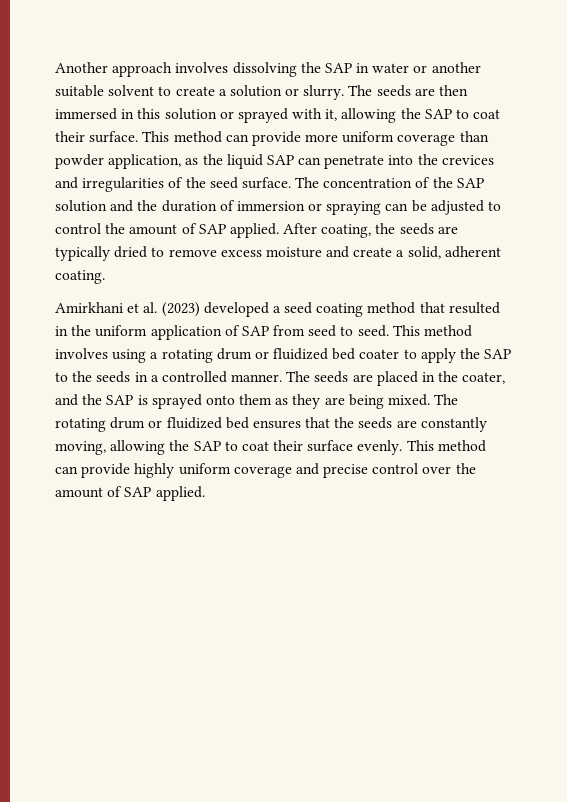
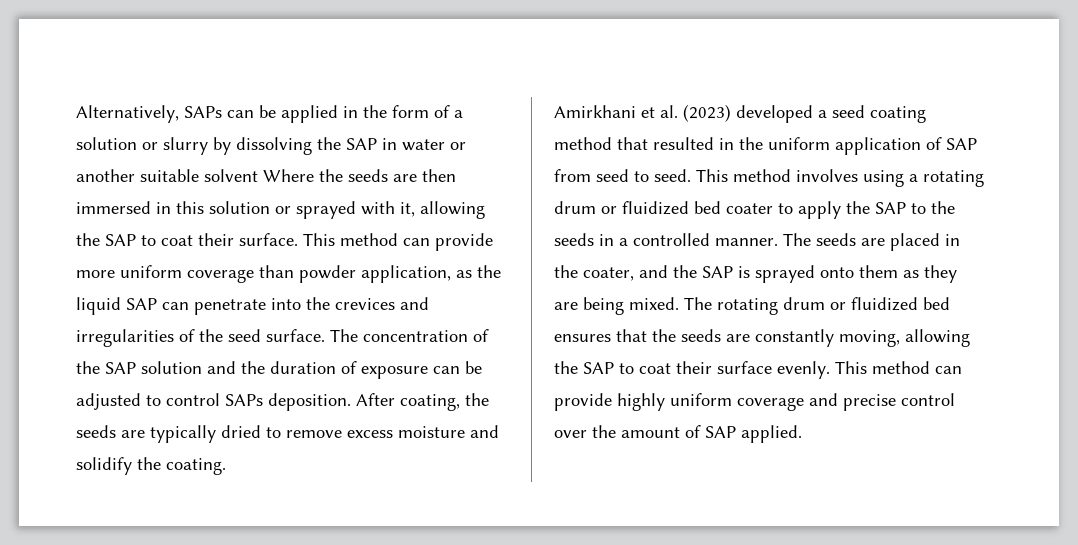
[55,62,229,77] Another approach involves -> [76,105,463,123] [76,137,231,155] Alternatively, SAPs can be applied in the form of a solution or slurry by
[158,85,373,100] to create a solution or slurry. The -> [263,169,343,182] Where the
[236,201,382,215] immersion or spraying -> [361,366,428,379] exposure
[105,223,279,238] the amount of SAP applied. -> [225,393,351,411] SAPs deposition.
[353,246,501,259] create a solid, adherent -> [76,457,161,475] solidify the

